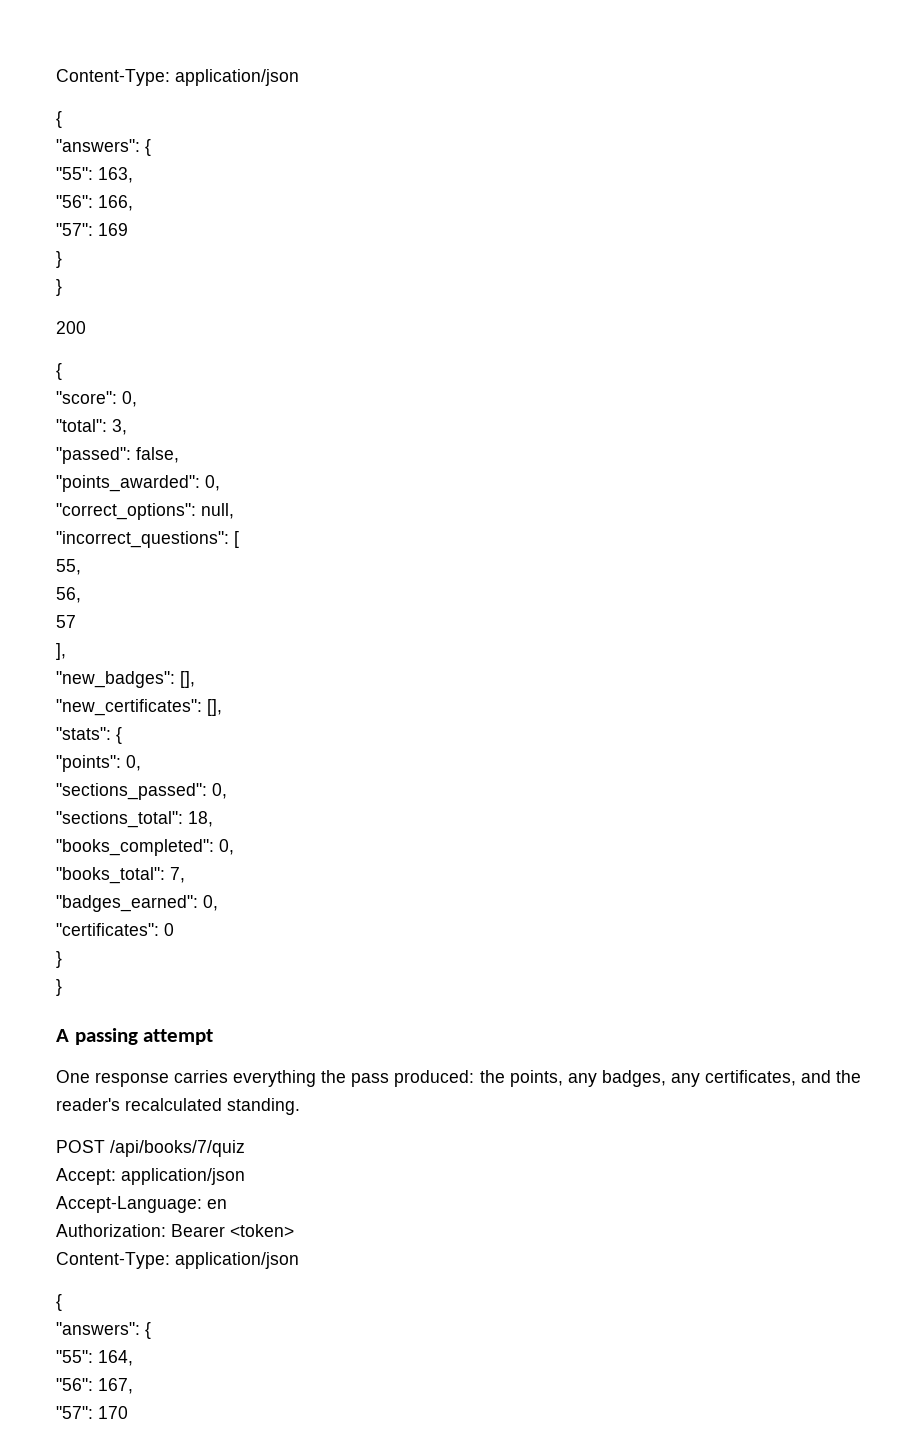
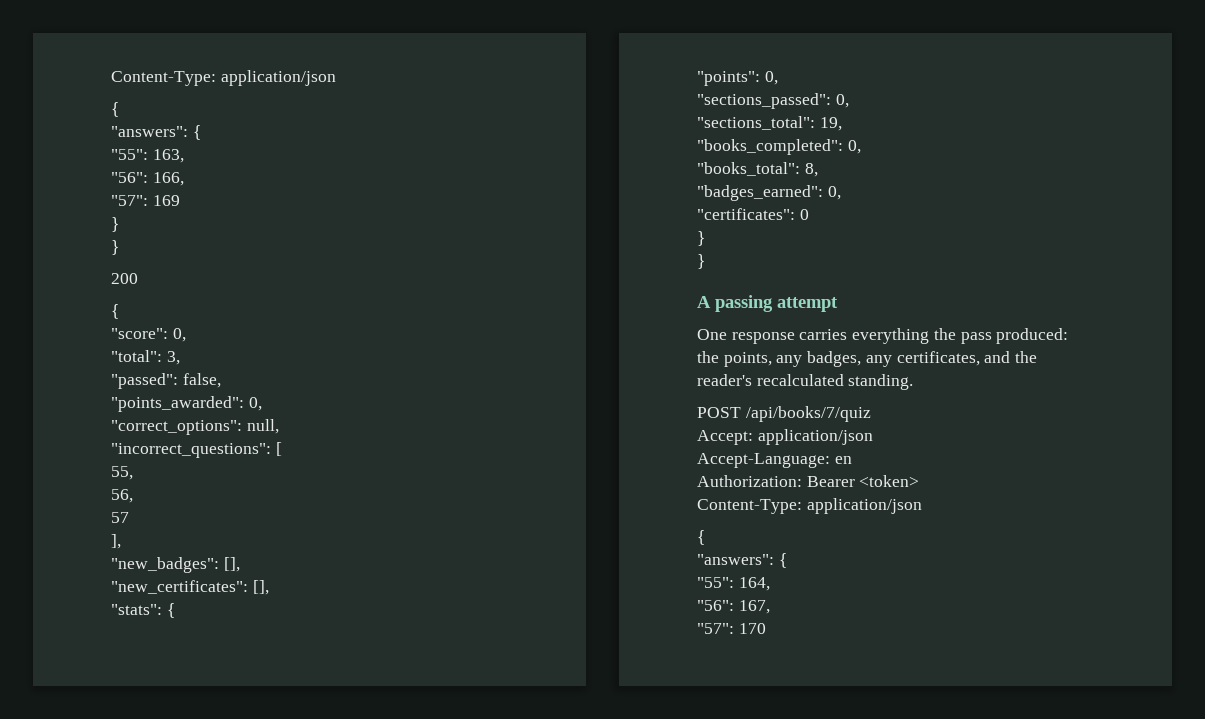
[188,811,213,827] 18, -> [819,117,842,131] 19,
[170,867,185,883] 7, -> [804,163,818,177] 8,

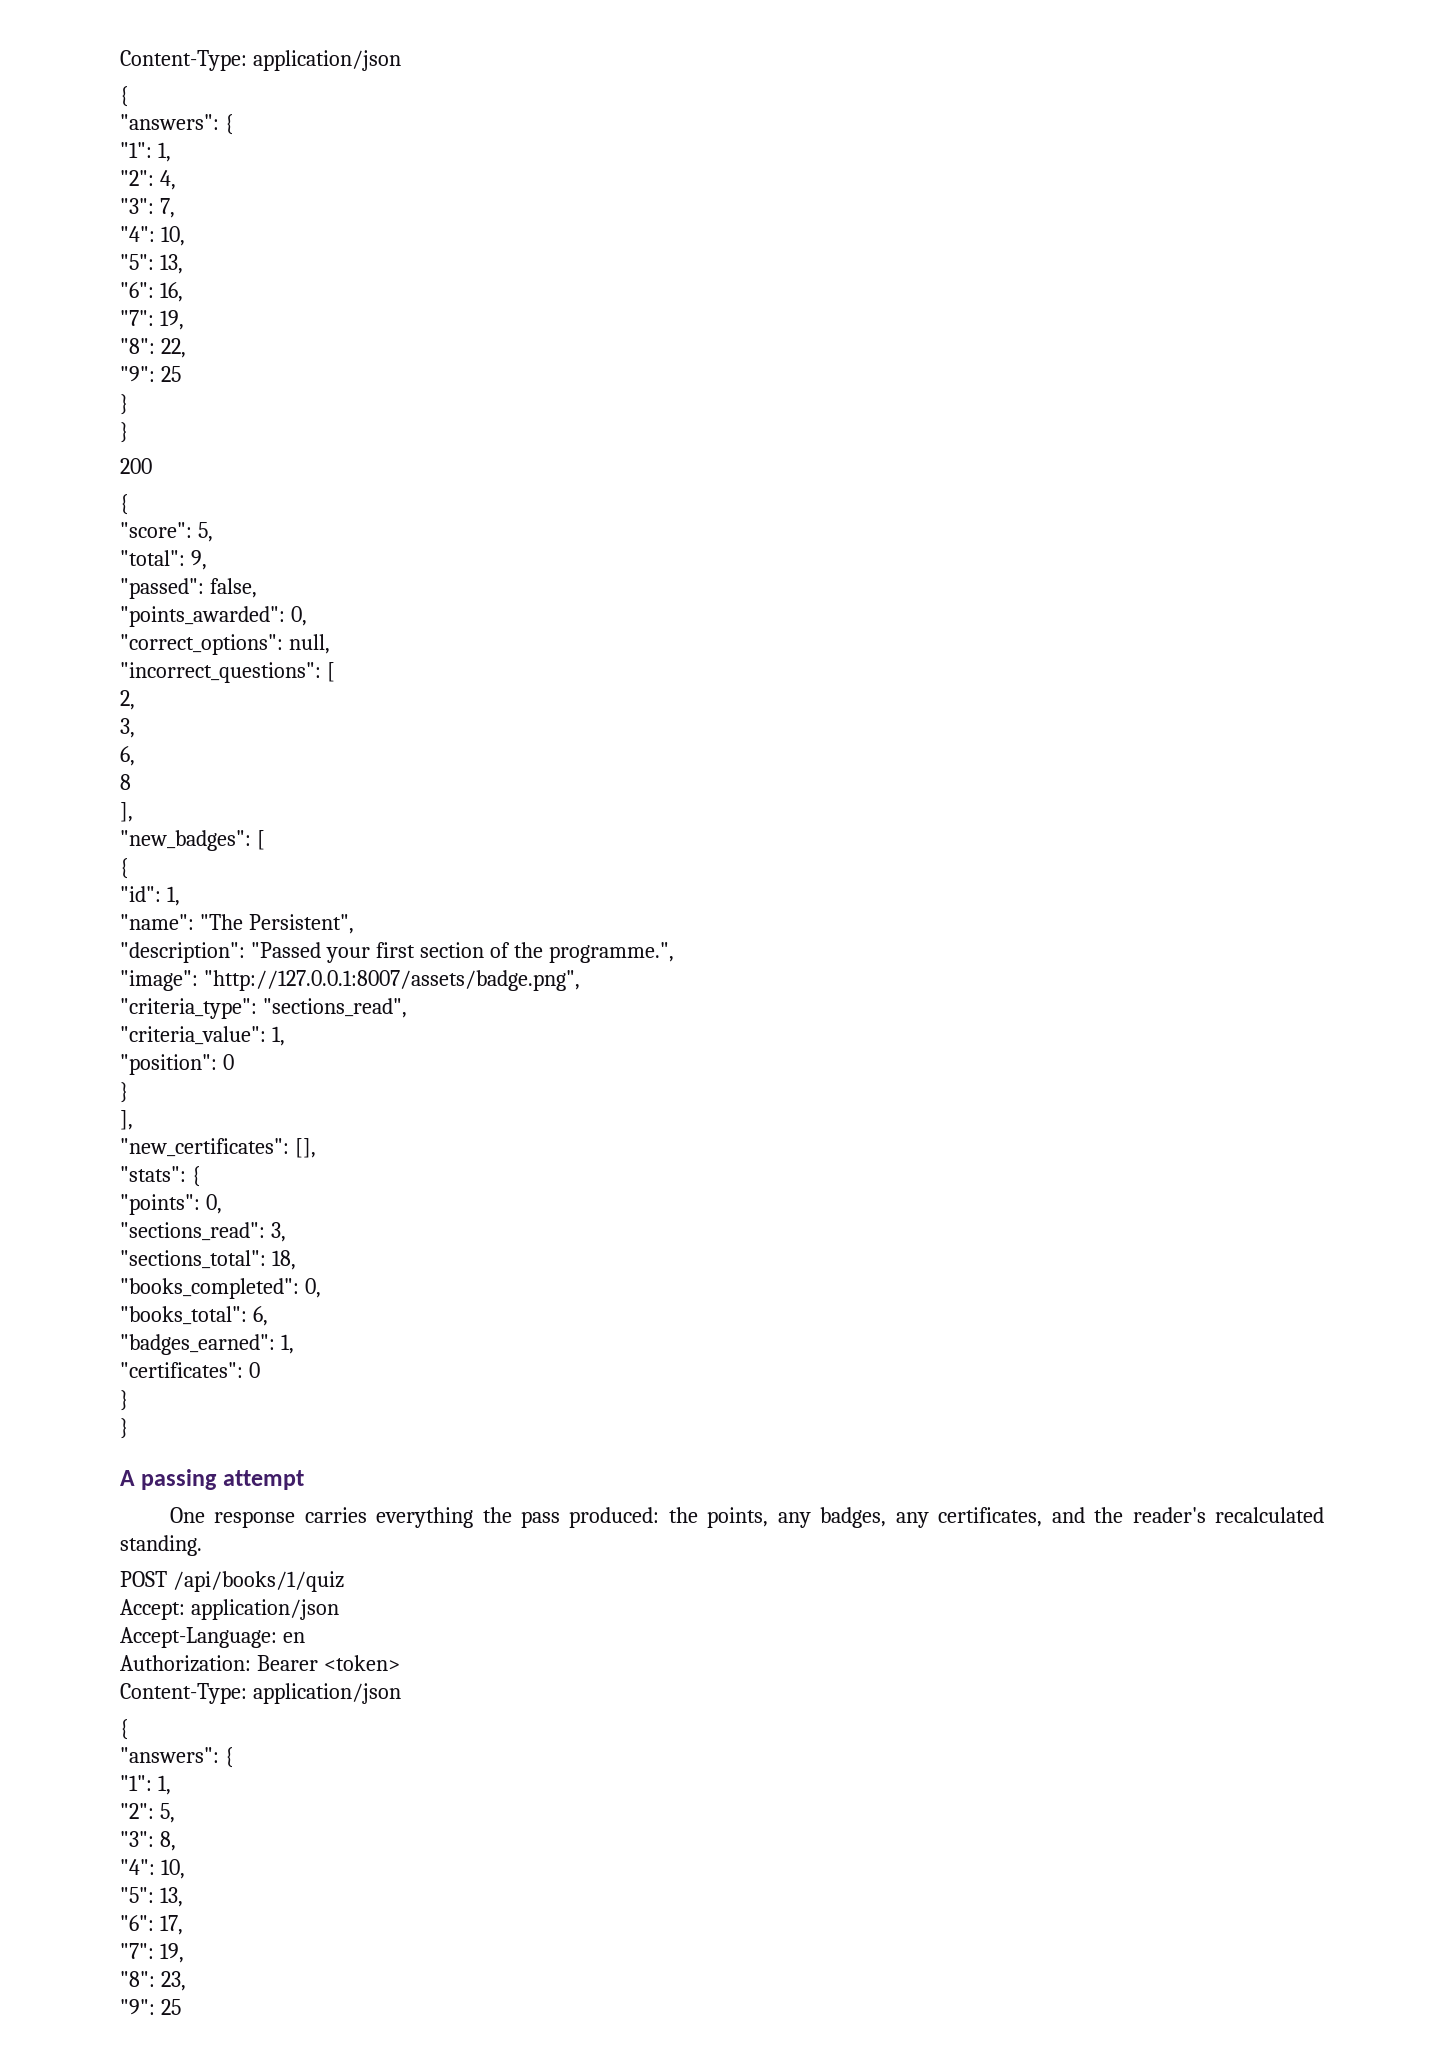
[111,70,336,86] [111,102,119,117] [111,125,201,140] [111,149,184,163] [111,172,184,186] [111,195,180,206] Content-Type: application/json // { // "answers": { // "55": 163, // "56": 166, // "57": 169 -> [120,50,401,71] [120,86,129,107] [120,114,234,135] [120,142,171,162] [120,170,176,190] [120,198,175,218] [120,226,185,246] [120,254,183,274] [120,282,183,302] [120,310,184,330] [120,338,186,358] [120,366,181,382] Content-Type: application/json // { // "answers": { // "1": 1, // "2": 4, // "3": 7, // "4": 10, // "5": 13, // "6": 16, // "7": 19, // "8": 22, // "9": 25
[172,328,186,342] 0, -> [197,522,213,542] 5,
[166,351,180,365] 3, -> [190,550,207,570] 9,
[111,466,133,480] [111,489,133,503] [111,512,129,523] [111,534,121,549] [111,557,240,573] 55, // 56, // 57 // ], // "new_badges": [], -> [120,690,135,710] [120,718,135,738] [120,746,135,766] [120,774,131,790] [120,802,133,822] [120,830,265,851] [120,858,129,879] [120,886,180,906] [120,914,354,934] [120,942,674,963] [120,970,580,991] [120,998,407,1019] [120,1026,285,1046] [120,1054,234,1075] [120,1082,129,1103] [120,1110,133,1130] 2, // 3, // 6, // 8 // ], // "new_badges": [ // { // "id": 1, // "name": "The Persistent", // "description": "Passed your first section of the programme.", // "image": "http://127.0.0.1:8007/assets/badge.png", // "criteria_type": "sections_read", // "criteria_value": 1, // "position": 0 // } // ],
[697,93,849,109] "sections_passed": 0, -> [120,1222,286,1242] "sections_read": 3,
[819,117,842,131] 19, -> [271,1250,296,1270] 18,
[804,163,818,177] 8, -> [252,1306,268,1326] 6,
[827,186,841,200] 0, -> [280,1334,294,1354] 1,
[745,406,871,422] /api/books/7/quiz -> [172,1571,344,1592] /api/books/1/quiz
[697,577,770,591] [697,600,770,614] [697,623,766,634] "55": 164, // "56": 167, // "57": 170 -> [120,1775,171,1795] [120,1803,175,1823] [120,1831,176,1851] [120,1859,185,1879] [120,1887,183,1907] [120,1915,183,1935] [120,1943,184,1963] [120,1971,186,1991] [120,1999,181,2015] "1": 1, // "2": 5, // "3": 8, // "4": 10, // "5": 13, // "6": 17, // "7": 19, // "8": 23, // "9": 25

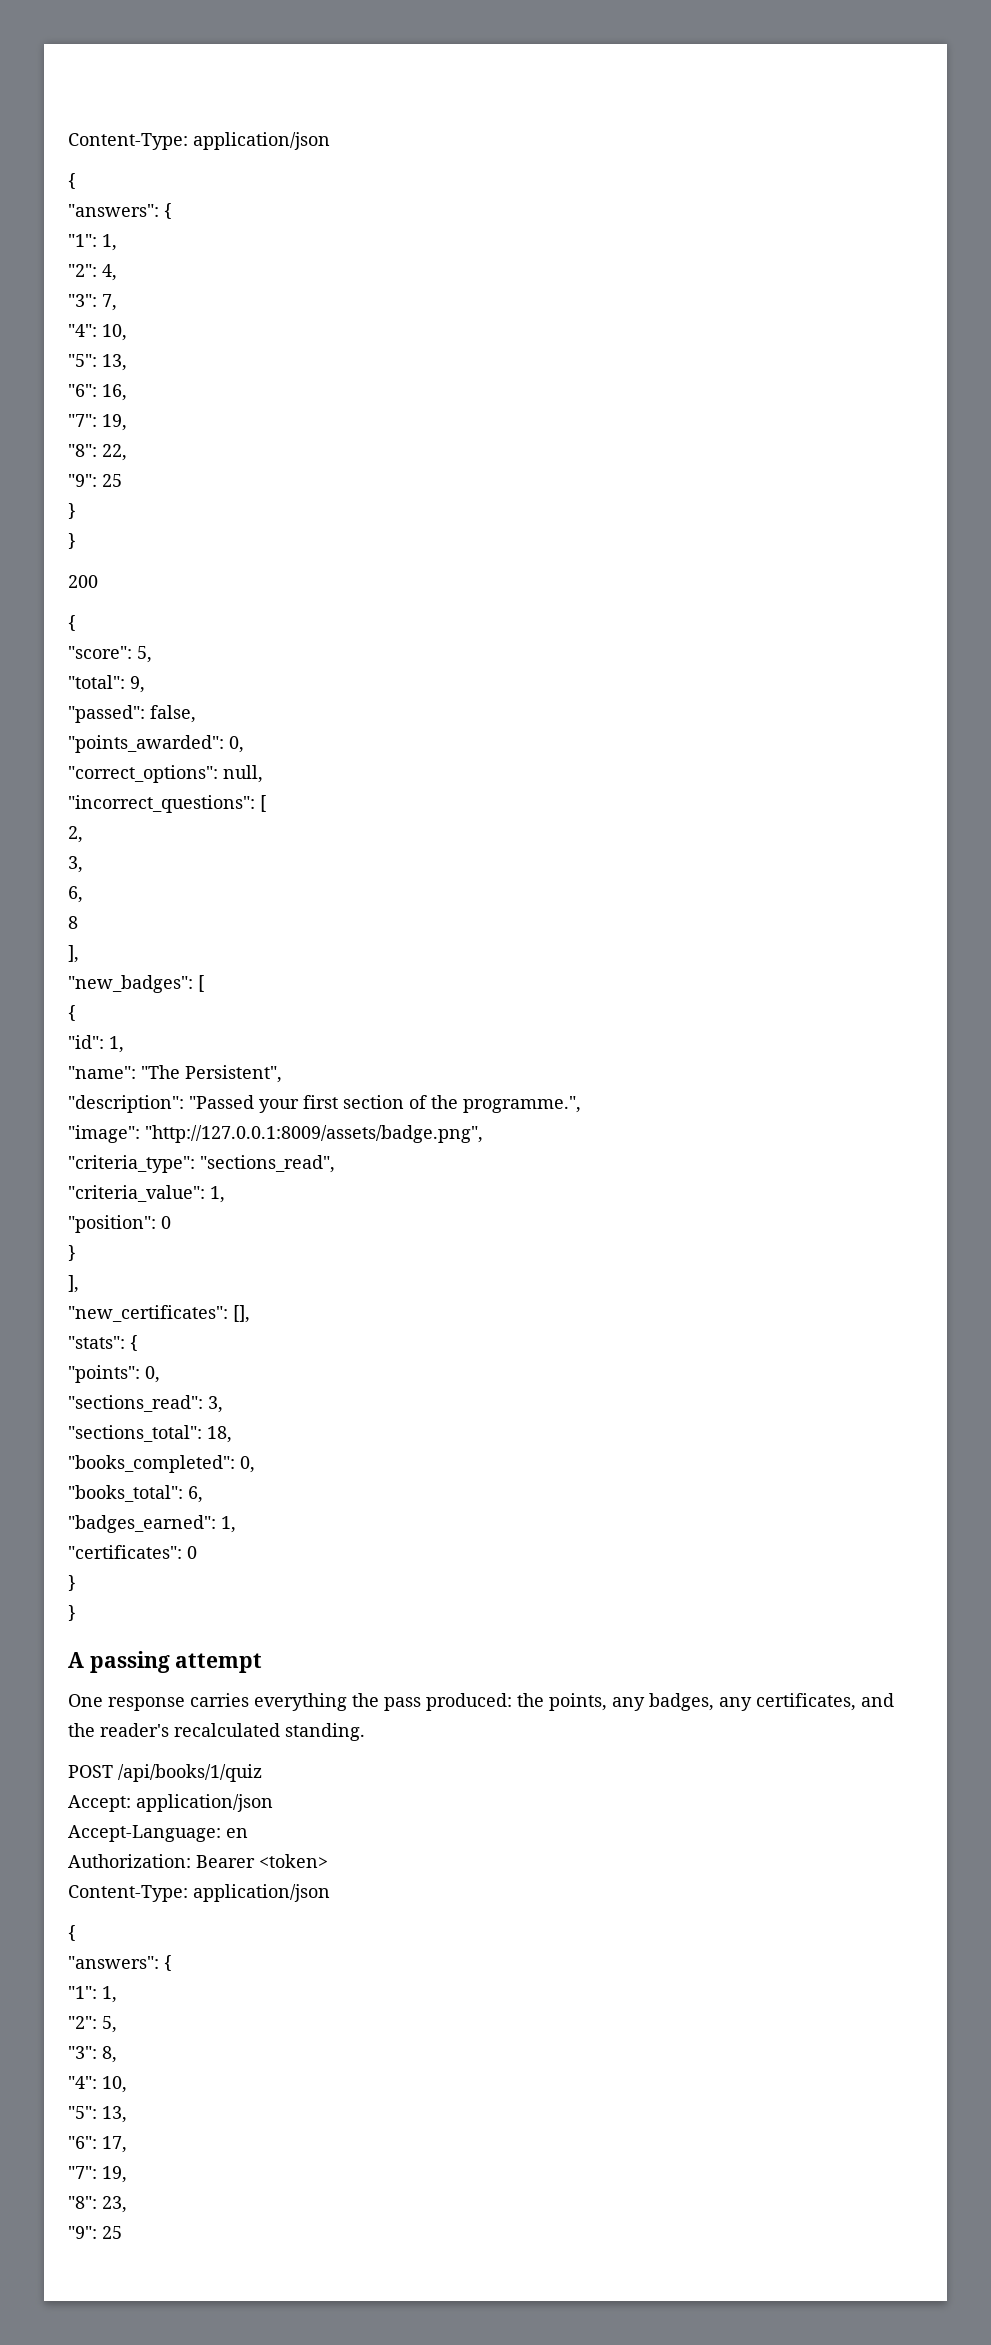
[203,970,580,991] "http://127.0.0.1:8007/assets/badge.png", -> [145,1125,483,1143] "http://127.0.0.1:8009/assets/badge.png",

